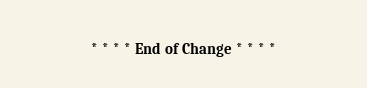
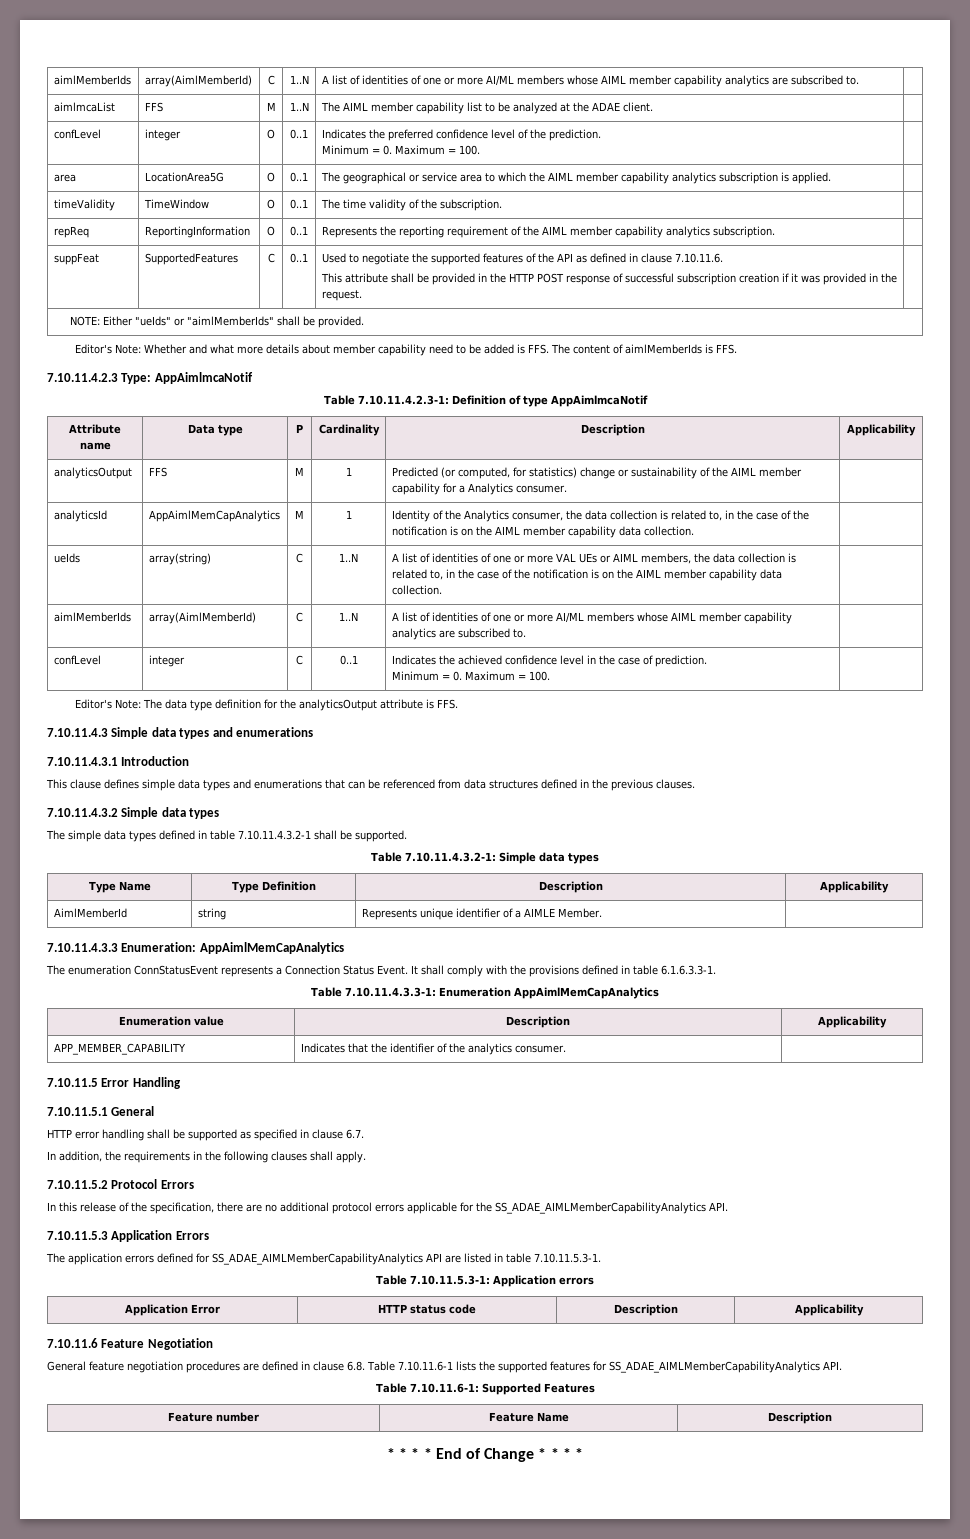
(90, 48) none -> [53,75,131,85] [144,75,252,87] [267,75,275,85] [289,75,309,84] [321,75,859,87] [53,102,115,112] [144,102,163,112] [266,102,276,111] [289,102,309,111] [320,102,653,114] [53,129,101,139] [144,129,181,141] [267,129,275,139] [290,129,308,139] [321,129,601,141] [321,145,480,155] [53,174,76,182] [144,172,224,182] [267,172,275,182] [290,172,308,182] [320,172,831,184] [53,199,115,211] [143,199,209,209] [267,199,275,209] [290,199,308,209] [320,199,502,211] [53,226,89,238] [144,226,250,238] [267,226,275,236] [290,226,308,236] [321,226,775,238] [53,253,99,265] [144,253,238,265] [267,253,275,263] [290,253,308,263] [321,253,723,265] [320,273,897,285] [321,290,362,301] [70,316,365,328] [75,344,738,356] [47,372,253,384] [323,395,648,407] [69,424,121,434] [79,442,111,450] [187,424,243,436] [296,424,303,433] [318,424,380,436] [580,424,645,436] [847,424,916,436] [53,467,132,479] [148,467,167,477] [295,467,304,476] [345,467,352,476] [391,467,802,479] [391,483,567,495] [53,510,107,522] [148,510,280,522] [295,510,304,519] [345,510,352,519] [391,510,809,522] [391,526,694,538] [53,553,80,563] [148,553,211,565] [296,553,303,563] [339,553,358,562] [391,553,796,564] [391,569,782,581] [391,585,442,595] [53,612,131,622] [148,612,256,624] [296,612,303,622] [339,612,358,621] [391,612,792,624] [391,628,526,640] [53,655,101,665] [148,655,185,667] [296,655,303,665] [339,655,358,665] [391,655,707,667] [391,671,550,681] [75,699,459,711] [47,727,313,739] [47,756,190,766] [46,779,695,791] [47,807,220,819] [46,830,407,842] [371,852,599,864] [88,881,151,893] [231,881,316,893] [538,881,603,893] [820,881,889,893] [53,908,127,918] [197,908,226,920] [361,908,602,920] [47,942,344,954] [46,965,716,977] [311,987,659,999] [118,1016,224,1026] [506,1016,570,1028] [818,1016,887,1028] [53,1043,186,1055] [300,1043,566,1055] [47,1077,181,1089] [47,1106,155,1116] [47,1129,364,1141] [47,1151,366,1163] [47,1179,194,1189] [47,1202,728,1214] [47,1230,209,1242] [46,1253,601,1265] [376,1275,594,1287] [125,1304,220,1316] [378,1304,476,1314] [613,1304,678,1316] [794,1304,864,1316] [47,1338,213,1350] [47,1361,842,1373] [375,1383,595,1395] [168,1412,259,1422] [488,1412,569,1422] [768,1412,832,1424] aimlMemberIds | array(AimlMemberId) | C | 1..N | A list of identities of one or more AI/ML members whose AIML member capability analytics are subscribed to. | // aimlmcaList | FFS | M | 1..N | The AIML member capability list to be analyzed at the ADAE client. | // confLevel | integer | O | 0..1 | Indicates the preferred confidence level of the prediction. // Minimum = 0. Maximum = 100. | // area | LocationArea5G | O | 0..1 | The geographical or service area to which the AIML member capability analytics subscription is applied. | // timeValidity | TimeWindow | O | 0..1 | The time validity of the subscription. | // repReq | ReportingInformation | O | 0..1 | Represents the reporting requirement of the AIML member capability analytics subscription. | // suppFeat | SupportedFeatures | C | 0..1 | Used to negotiate the supported features of the API as defined in clause 7.10.11.6. // This attribute shall be provided in the HTTP POST response of successful subscription creation if it was provided in the request. | // NOTE: Either "ueIds" or "aimlMemberIds" shall be provided. // Editor's Note: Whether and what more details about member capability need to be added is FFS. The content of aimlMemberIds is FFS. // 7.10.11.4.2.3 Type: AppAimlmcaNotif // Table 7.10.11.4.2.3-1: Definition of type AppAimlmcaNotif // Attribute name | Data type | P | Cardinality | Description | Applicability // analyticsOutput | FFS | M | 1 | Predicted (or computed, for statistics) change or sustainability of the AIML member capability for a Analytics consumer. | // analyticsId | AppAimlMemCapAnalytics | M | 1 | Identity of the Analytics consumer, the data collection is related to, in the case of the notification is on the AIML member capability data collection. | // ueIds | array(string) | C | 1..N | A list of identities of one or more VAL UEs or AIML members, the data collection is related to, in the case of the notification is on the AIML member capability data collection. | // aimlMemberIds | array(AimlMemberId) | C | 1..N | A list of identities of one or more AI/ML members whose AIML member capability analytics are subscribed to. | // confLevel | integer | C | 0..1 | Indicates the achieved confidence level in the case of prediction. // Minimum = 0. Maximum = 100. | // Editor's Note: The data type definition for the analyticsOutput attribute is FFS. // 7.10.11.4.3 Simple data types and enumerations // 7.10.11.4.3.1 Introduction // This clause defines simple data types and enumerations that can be referenced from data structures defined in the previous clauses. // 7.10.11.4.3.2 Simple data types // The simple data types defined in table 7.10.11.4.3.2-1 shall be supported. // Table 7.10.11.4.3.2-1: Simple data types // Type Name | Type Definition | Description | Applicability // AimlMemberId | string | Represents unique identifier of a AIMLE Member. | // 7.10.11.4.3.3 Enumeration: AppAimlMemCapAnalytics // The enumeration ConnStatusEvent represents a Connection Status Event. It shall comply with the provisions defined in table 6.1.6.3.3-1. // Table 7.10.11.4.3.3-1: Enumeration AppAimlMemCapAnalytics // Enumeration value | Description | Applicability // APP_MEMBER_CAPABILITY | Indicates that the identifier of the analytics consumer. | // 7.10.11.5 Error Handling // 7.10.11.5.1 General // HTTP error handling shall be supported as specified in clause 6.7. // In addition, the requirements in the following clauses shall apply. // 7.10.11.5.2 Protocol Errors // In this release of the specification, there are no additional protocol errors applicable for the SS_ADAE_AIMLMemberCapabilityAnalytics API. // 7.10.11.5.3 Application Errors // The application errors defined for SS_ADAE_AIMLMemberCapabilityAnalytics API are listed in table 7.10.11.5.3-1. // Table 7.10.11.5.3-1: Application errors // Application Error | HTTP status code | Description | Applicability // 7.10.11.6 Feature Negotiation // General feature negotiation procedures are defined in clause 6.8. Table 7.10.11.6-1 lists the supported features for SS_ADAE_AIMLMemberCapabilityAnalytics API. // Table 7.10.11.6-1: Supported Features // Feature number | Feature Name | Description //

